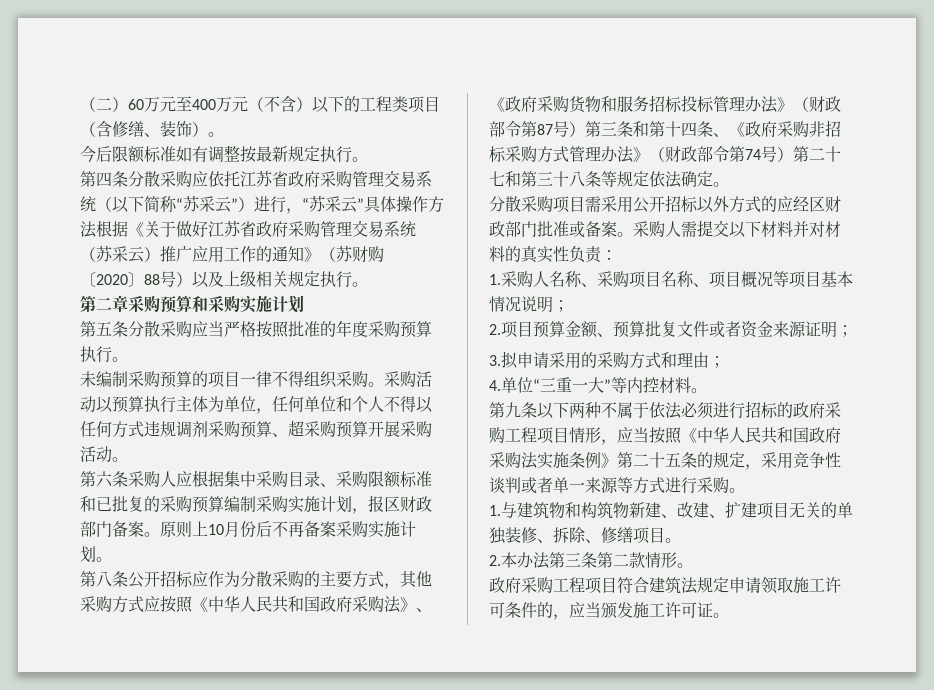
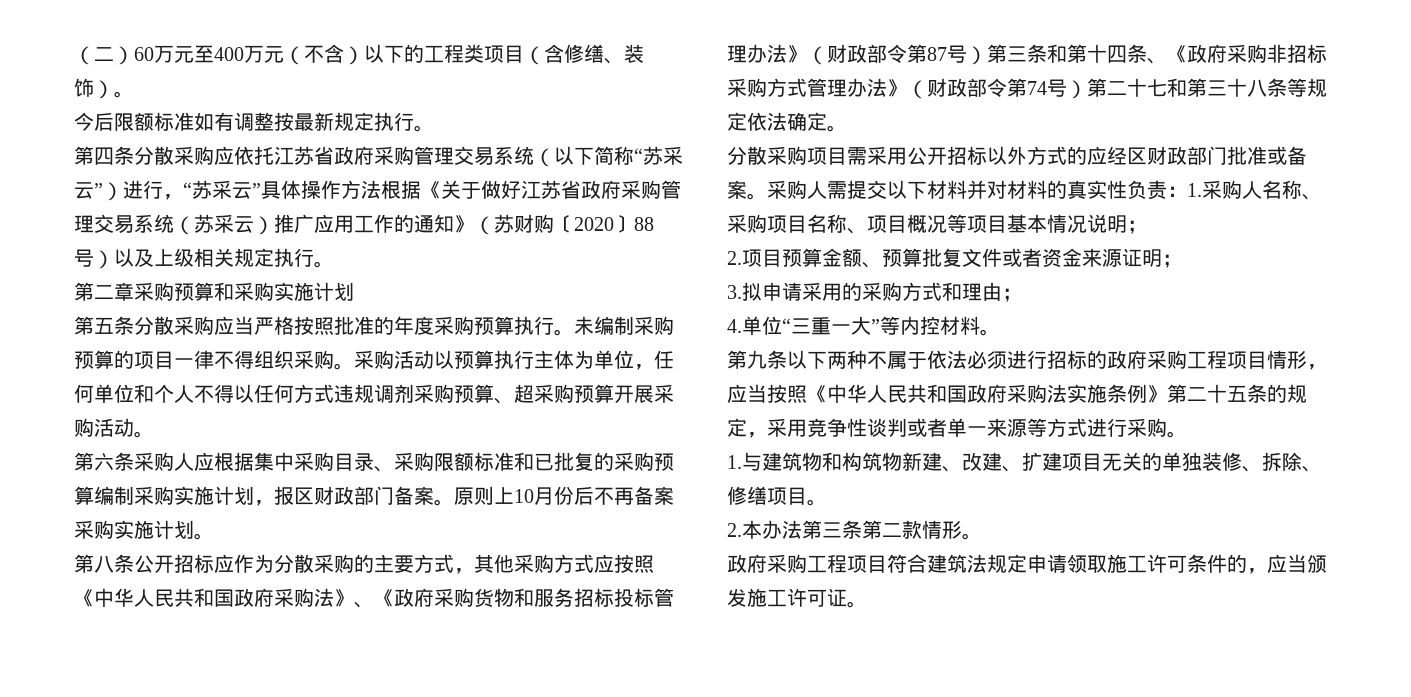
(128, 359) // -> (574, 332) none
(617, 255) // -> (1187, 191) none

